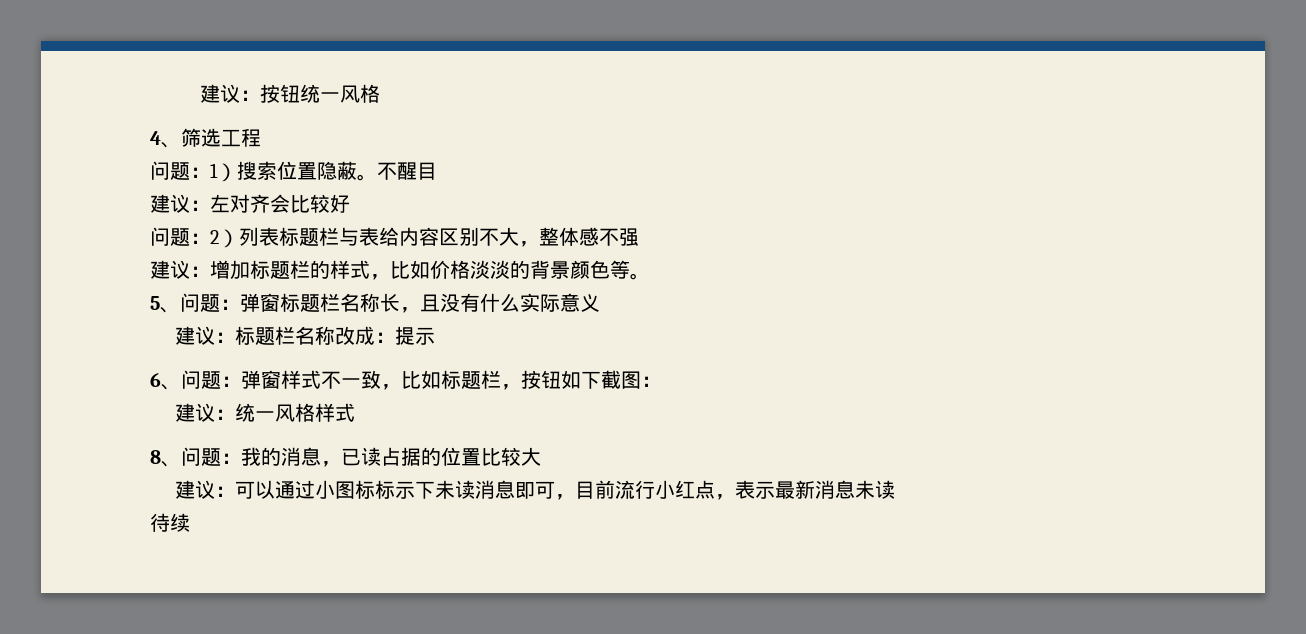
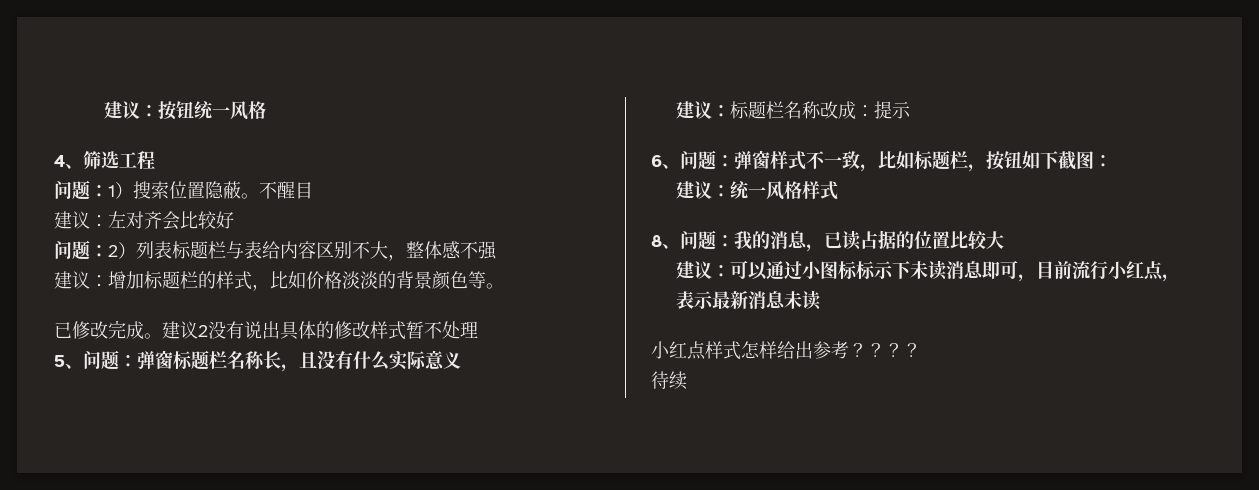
(650, 276) none -> [54,320,478,340] // 已修改完成。建议2没有说出具体的修改样式暂不处理
(895, 489) none -> [651,341,921,360] // 小红点样式怎样给出参考？？？？

